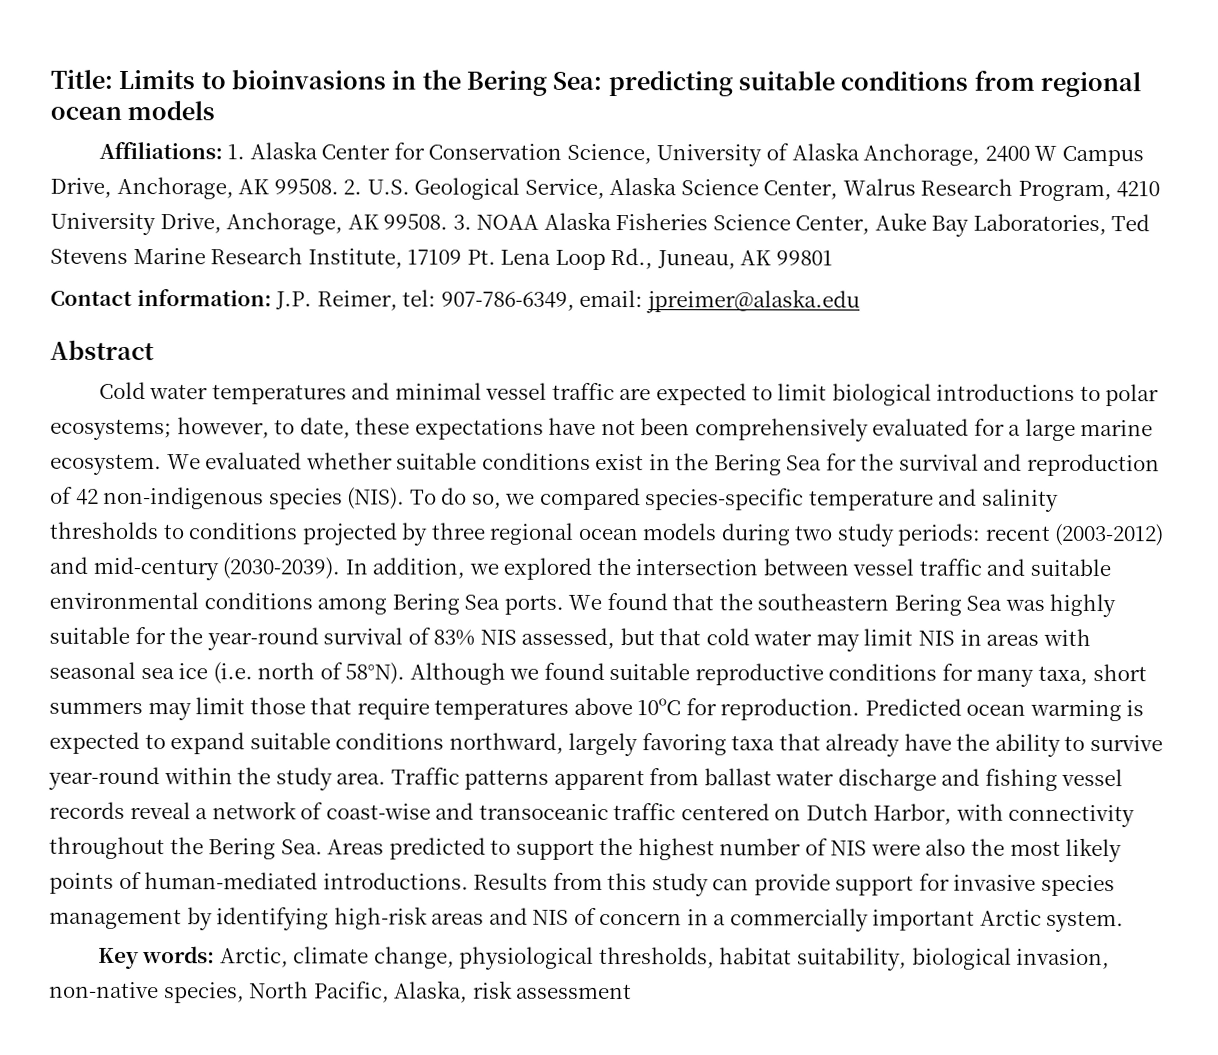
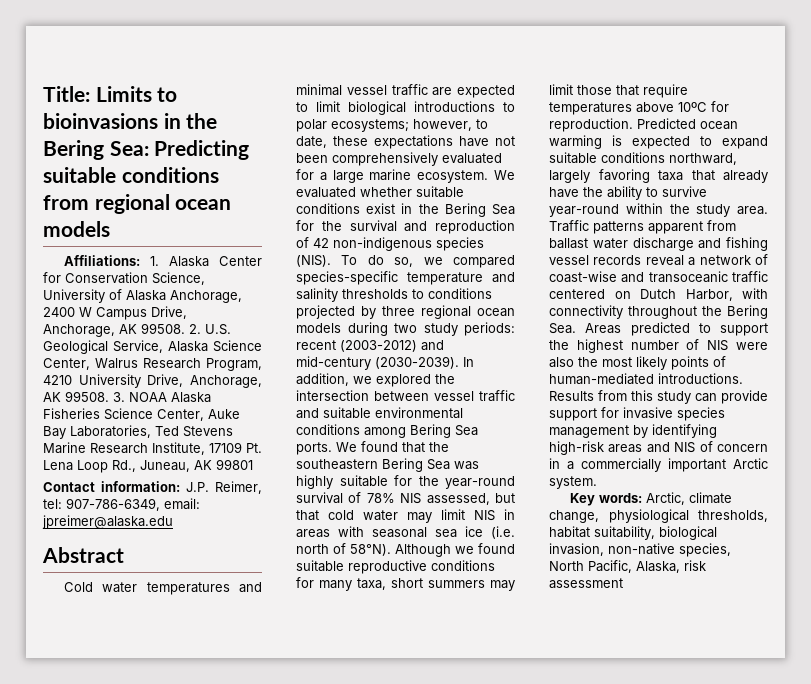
[607,69,733,97] predicting -> [154,140,250,160] Predicting
[433,629,476,646] 83% -> [366,493,395,503] 78%

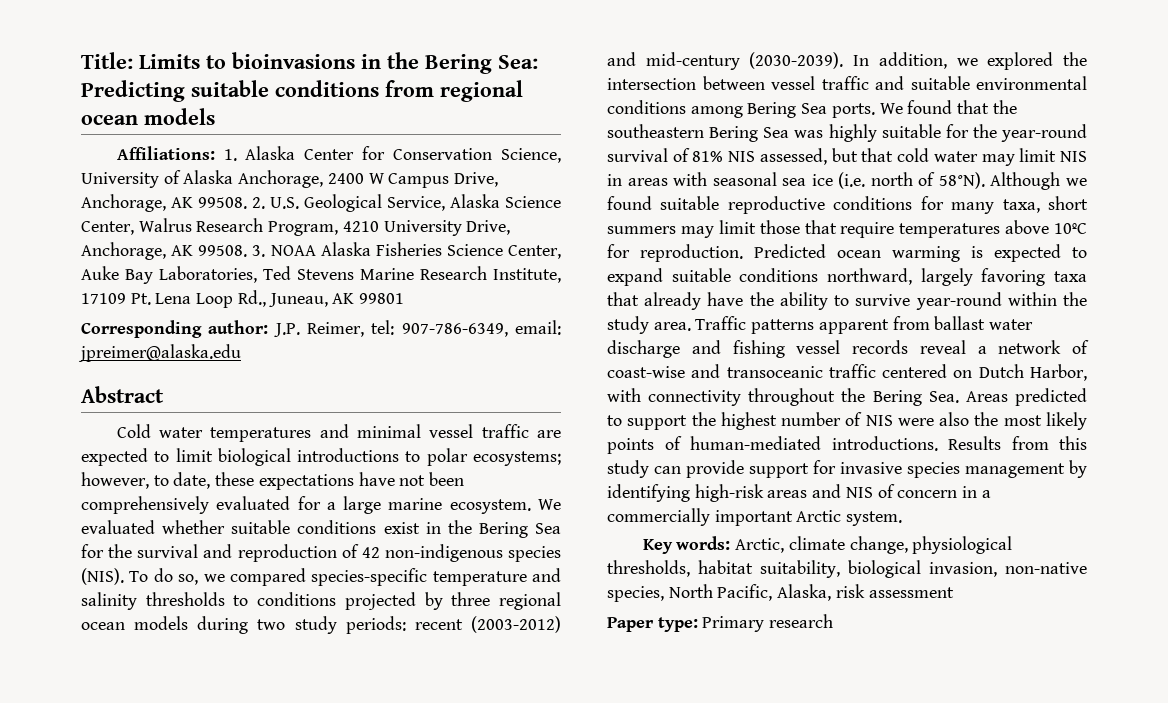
[43,481,180,492] Contact information: -> [81,320,269,338] Corresponding author:
[366,493,395,503] 78% -> [692,151,724,162] 81%
(623, 583) none -> [607,614,834,632] // Paper type: Primary research

